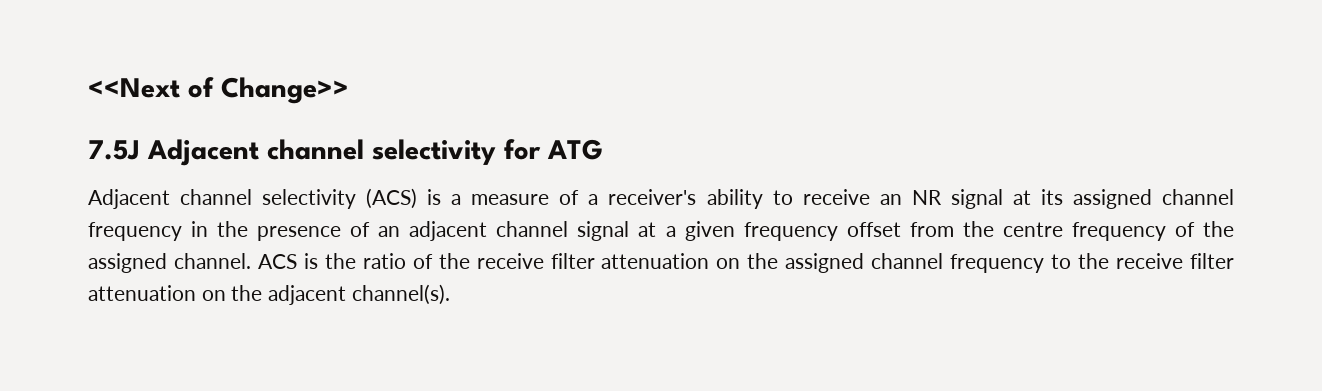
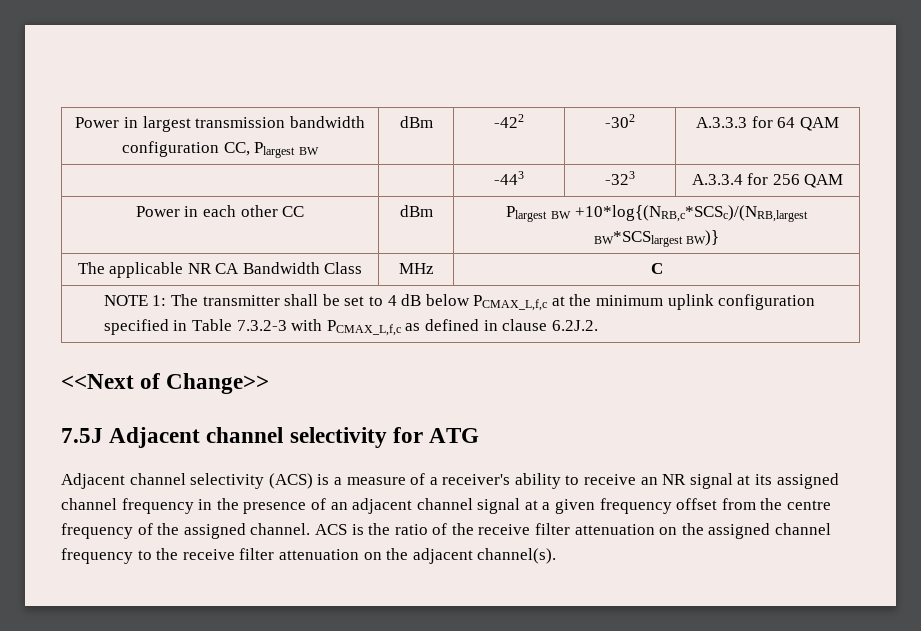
(88, 88) none -> [75,116,365,132] [122,141,319,158] [399,116,433,128] [494,114,524,128] [605,114,635,128] [696,116,839,131] [494,171,524,185] [605,171,635,185] [691,173,844,188] [135,205,305,217] [399,205,433,217] [506,205,808,222] [593,230,720,247] [77,262,363,278] [398,263,434,274] [650,263,663,274] [103,294,816,311] [103,319,598,336] Power in largest transmission bandwidth configuration CC, Plargest BW | dBm | -422 | -302 | A.3.3.3 for 64 QAM // | | -443 | -323 | A.3.3.4 for 256 QAM // Power in each other CC | dBm | Plargest BW +10*log{(NRB,c*SCSc)/(NRB,largest BW*SCSlargest BW)} // The applicable NR CA Bandwidth Class | MHz | C // NOTE 1: The transmitter shall be set to 4 dB below PCMAX_L,f,c at the minimum uplink configuration specified in Table 7.3.2-3 with PCMAX_L,f,c as defined in clause 6.2J.2. //

